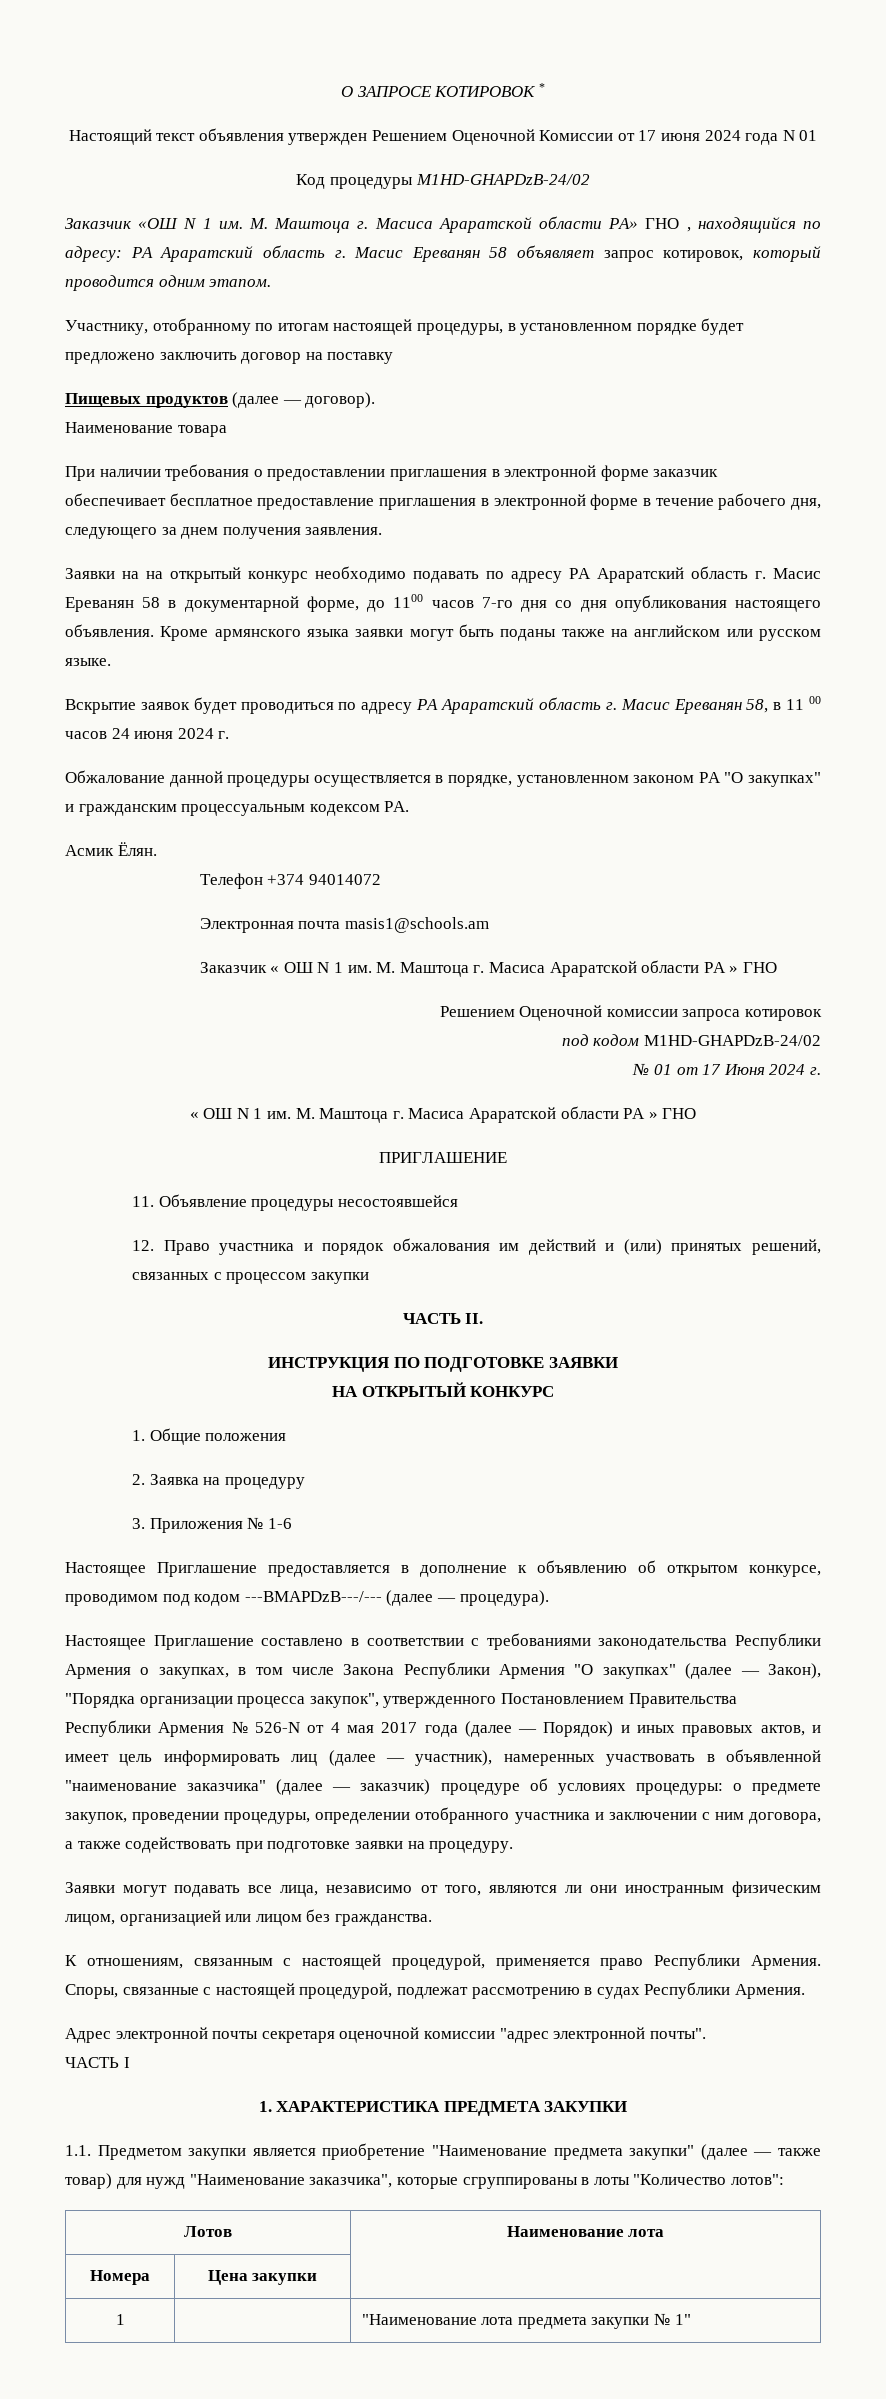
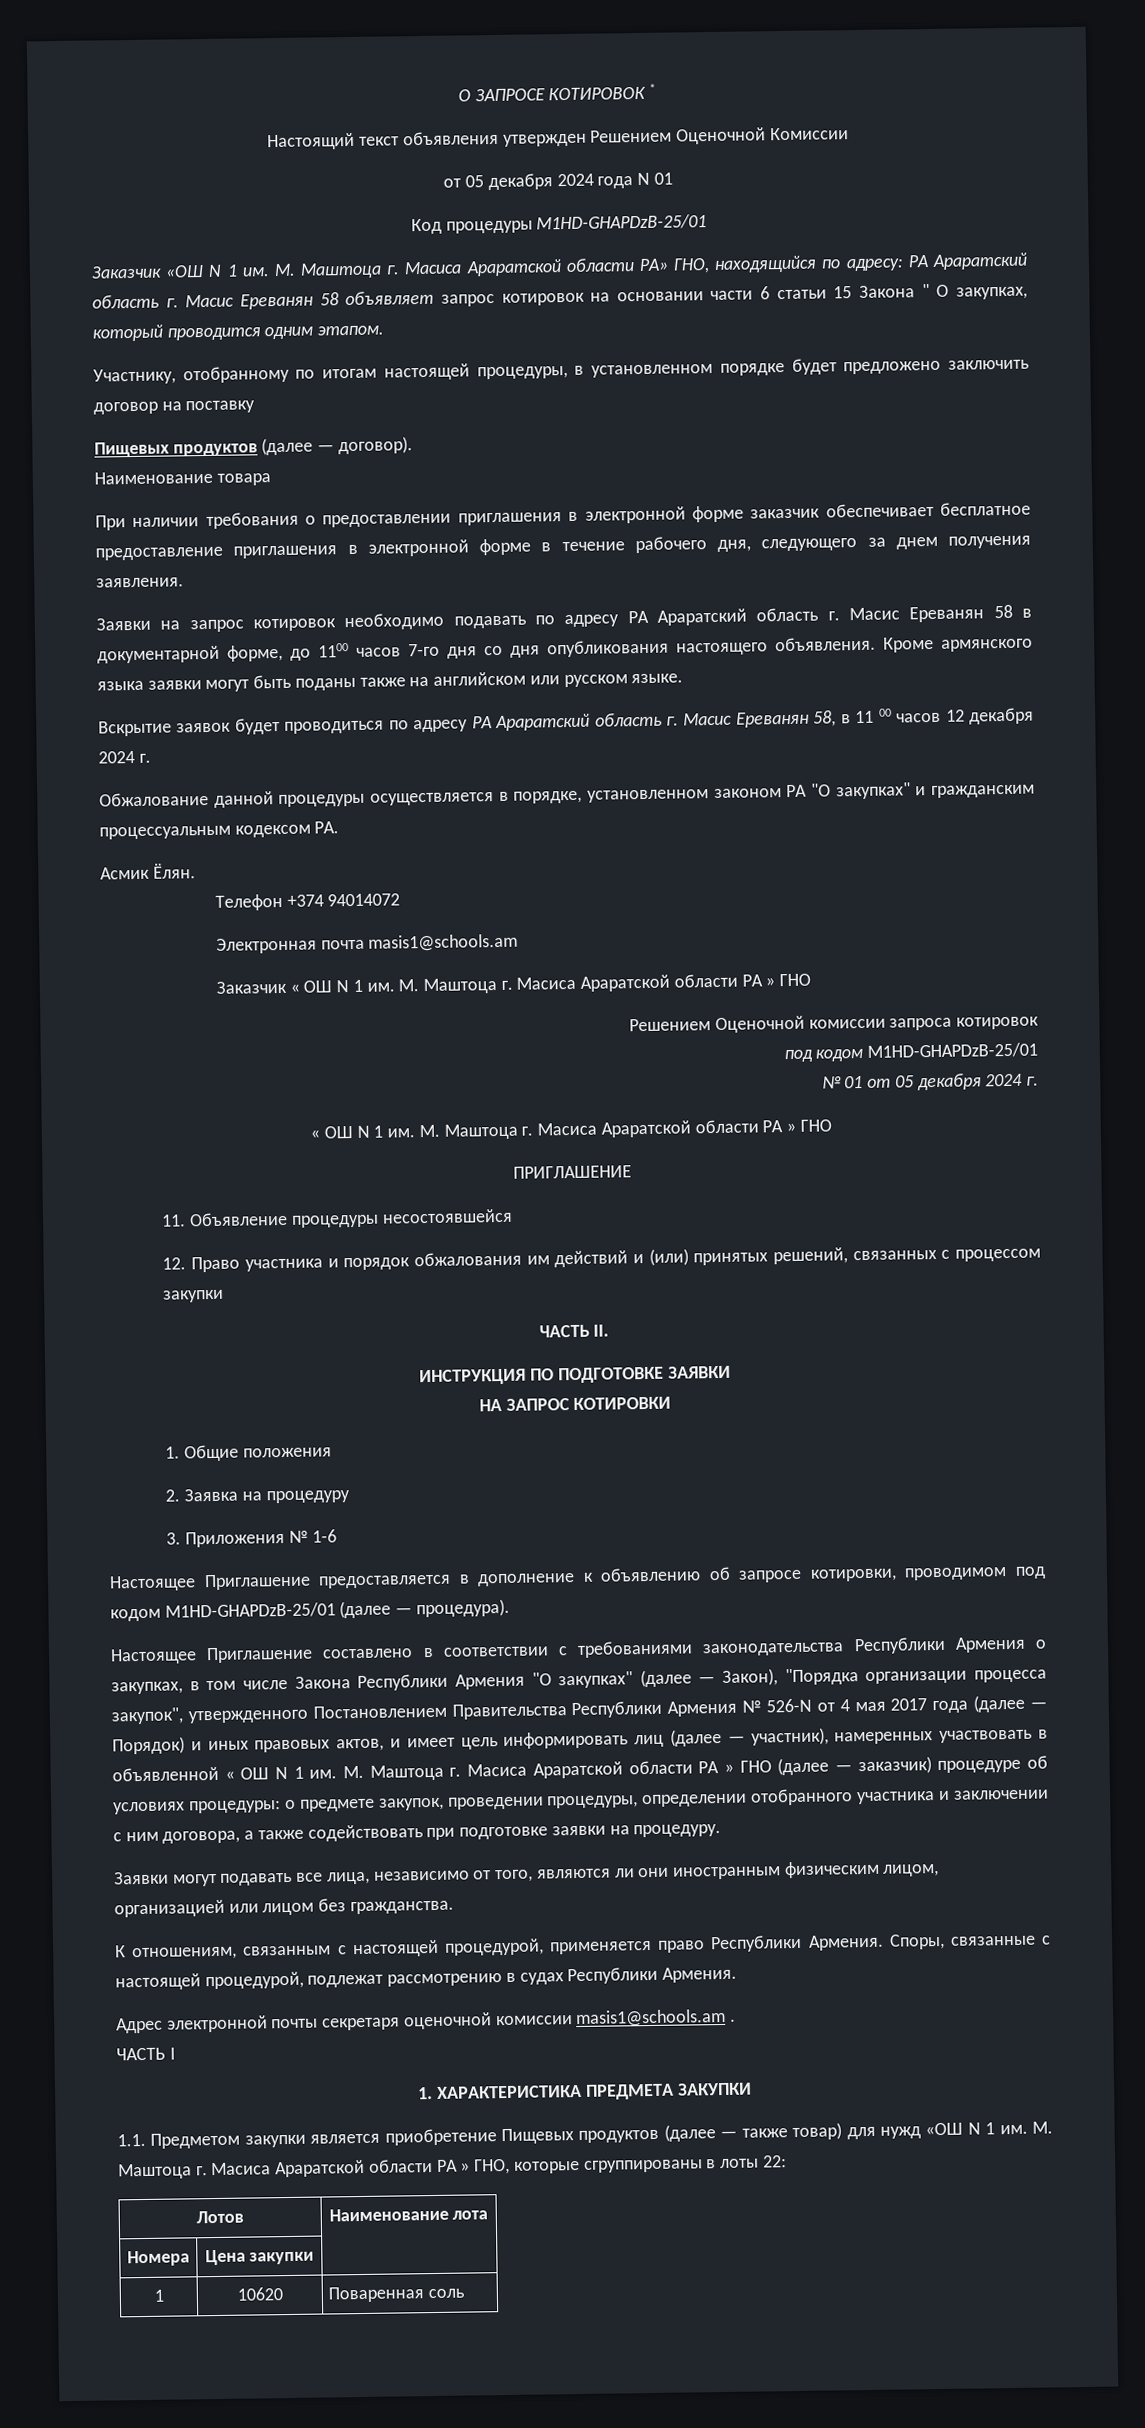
[617,130,700,141] от 17 июня -> [443,173,553,191] // от 05 декабря
[415,174,590,185] M1HD-GHAPDzB-24/02 -> [536,214,708,231] M1HD-GHAPDzB-25/01
[645,218,691,232] ГНО , -> [673,258,711,274] ГНО,
[663,250,744,262] котировок, -> [501,283,1028,306] котировок на основании части 6 статьи 15 Закона " О закупках,
[146,567,308,583] на открытый конкурс -> [189,618,336,633] запрос котировок
[111,728,174,739] 24 июня -> [945,707,1035,725] 12 декабря
[644,1035,821,1046] M1HD-GHAPDzB-24/02 -> [867,1042,1038,1059] M1HD-GHAPDzB-25/01
[702,1064,765,1075] 17 Июня -> [894,1073,982,1091] 05 декабря
[361,1382,555,1397] ОТКРЫТЫЙ КОНКУРС -> [505,1396,672,1411] ЗАПРОС КОТИРОВКИ
[667,1565,821,1577] открытом конкурсе, -> [738,1568,897,1583] запросе котировки,
[244,1591,382,1602] ---BMAPDzB---/--- -> [164,1602,336,1619] M1HD-GHAPDzB-25/01
[65,1780,267,1791] "наименование заказчика" -> [224,1760,772,1781] « ОШ N 1 им. М. Маштоца г. Масиса Араратской области РА » ГНО
[499,2027,706,2043] "адрес электронной почты". -> [575,2008,737,2028] masis1@schools.am .
[432,2145,695,2160] "Наименование предмета закупки" -> [501,2128,660,2145] Пищевых продуктов
[189,2174,393,2188] "Наименование заказчика", -> [925,2121,1053,2136] [118,2158,511,2180] «ОШ N 1 им. М. Маштоца г. Масиса Араратской области РА » ГНО,
[633,2174,784,2185] "Количество лотов": -> [761,2155,787,2168] 22:
[361,2313,691,2329] | "Наименование лота предмета закупки № 1" -> [236,2287,283,2301] [328,2286,464,2303] 10620 | Поваренная соль

